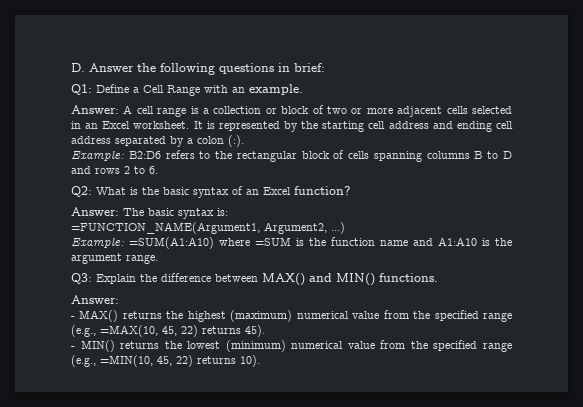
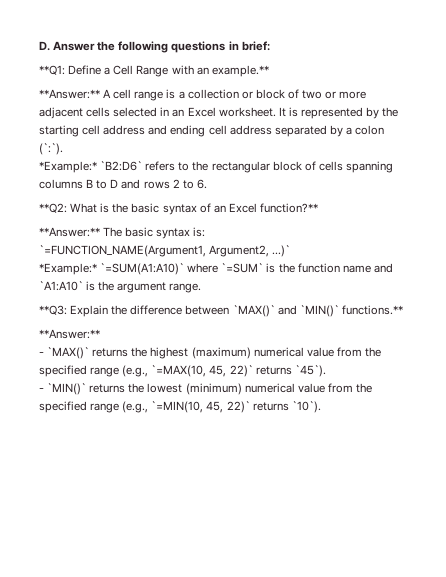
[71,84,92,95] Q1: -> [39,65,65,75] **Q1:
[249,84,303,95] [71,105,119,114] example. // Answer: -> [211,65,269,77] [39,89,100,99] example.** // **Answer:**
[228,135,244,147] [71,151,161,161] (:). // Example: B2:D6 -> [39,143,63,155] [39,161,143,173] (`:`). // *Example:* `B2:D6`
[71,186,92,197] Q2: -> [39,203,67,213] **Q2:
[294,186,351,195] [71,207,119,216] function? // Answer: -> [259,203,318,213] [39,227,100,237] function?** // **Answer:**
[71,222,345,234] [71,237,291,249] =FUNCTION_NAME(Argument1, Argument2, ...) // Example: =SUM(A1:A10) where =SUM -> [39,245,291,257] [39,263,264,275] `=FUNCTION_NAME(Argument1, Argument2, ...)` // *Example:* `=SUM(A1:A10)` where `=SUM`
[438,237,477,246] A1:A10 -> [39,281,83,291] `A1:A10`
[71,273,92,284] Q3: -> [39,305,67,315] **Q3:
[262,273,438,286] [71,295,119,304] [71,310,119,322] MAX() and MIN() functions. // Answer: // - MAX() -> [232,305,403,317] [39,329,100,339] [39,347,90,359] `MAX()` and `MIN()` functions.** // **Answer:** // - `MAX()`
[100,325,265,337] [71,340,115,352] =MAX(10, 45, 22) returns 45). // - MIN() -> [151,365,326,377] [39,383,87,395] `=MAX(10, 45, 22)` returns `45`). // - `MIN()`
[100,355,260,367] =MIN(10, 45, 22) returns 10). -> [151,401,321,413] `=MIN(10, 45, 22)` returns `10`).

